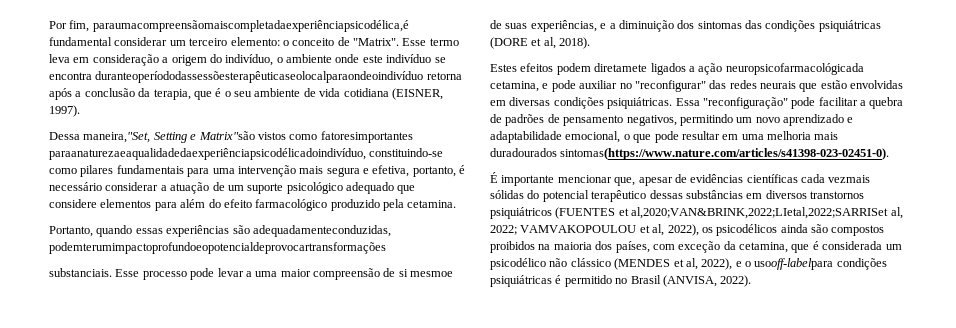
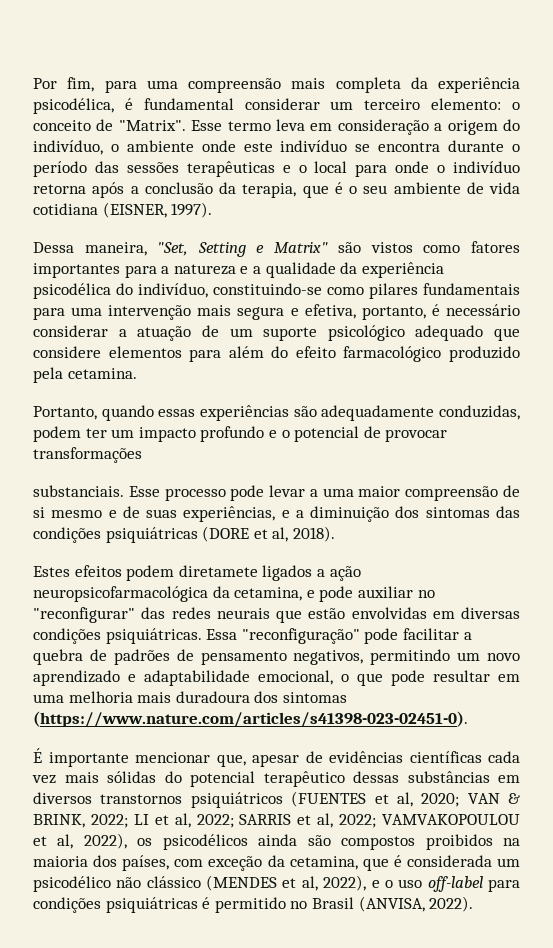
[92,20,409,32] paraumacompreensãomaiscompletadaexperiênciapsicodélica,é -> [104,77,520,93] [33,98,133,114] para uma compreensão mais completa da experiência psicodélica, é
[95,71,424,83] duranteoperíododassessõesterapêuticaseolocalparaondeoindivíduo -> [448,140,521,152] [33,161,520,177] durante o período das sessões terapêuticas e o local para onde o indivíduo
[83,131,413,143] [49,148,366,160] maneira,"Set, Setting e Matrix"são vistos como fatoresimportantes paraanaturezaeaqualidadedaexperiênciapsicodélicadoindivíduo, -> [84,241,520,257] [33,262,444,278] [33,283,208,299] maneira, "Set, Setting e Matrix" são vistos como fatores importantes para a natureza e a qualidade da experiência psicodélica do indivíduo,
[252,225,391,237] [49,242,386,254] adequadamenteconduzidas, podemterumimpactoprofundoeopotencialdeprovocartransformações -> [321,405,520,421] [33,426,448,442] [33,447,142,463] adequadamente conduzidas, podem ter um impacto profundo e o potencial de provocar transformações
[410,271,454,277] mesmoe -> [51,510,117,518] mesmo e
[725,63,864,75] neuropsicofarmacológicada -> [33,586,230,602] neuropsicofarmacológica da
[490,148,890,160] duradourados sintomas(https://www.nature.com/articles/s41398-023-02451-0). -> [175,691,347,703] [33,711,468,727] duradoura dos sintomas (https://www.nature.com/articles/s41398-023-02451-0).
[828,175,871,183] vezmais -> [32,772,99,784] vez mais
[631,207,889,219] al,2020;VAN&BRINK,2022;LIetal,2022;SARRISet -> [396,792,520,807] [33,813,312,828] al, 2020; VAN & BRINK, 2022; LI et al, 2022; SARRIS et
[754,258,834,270] usooff-labelpara -> [398,876,521,892] uso off-label para

